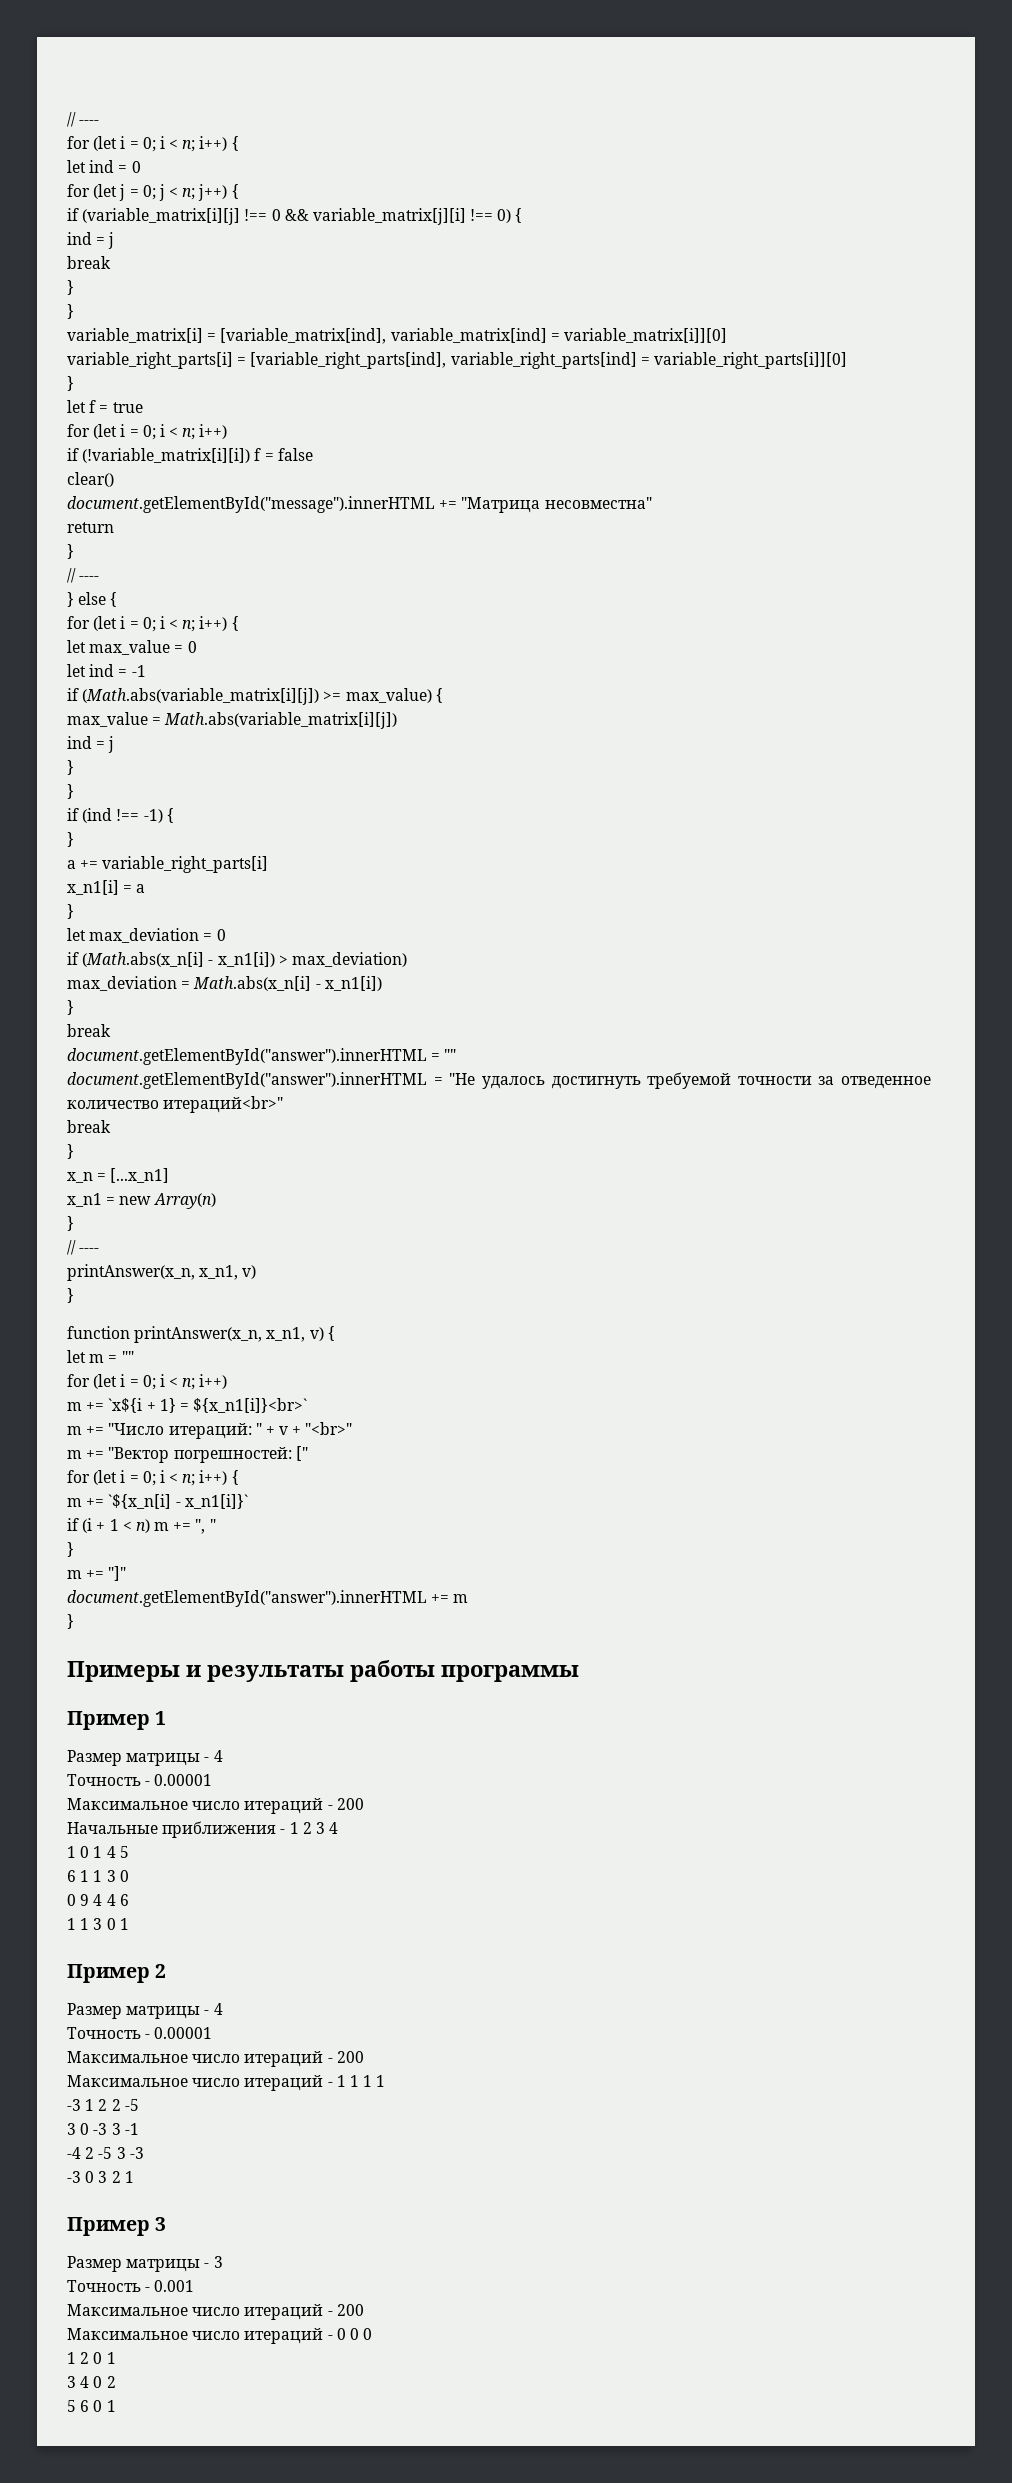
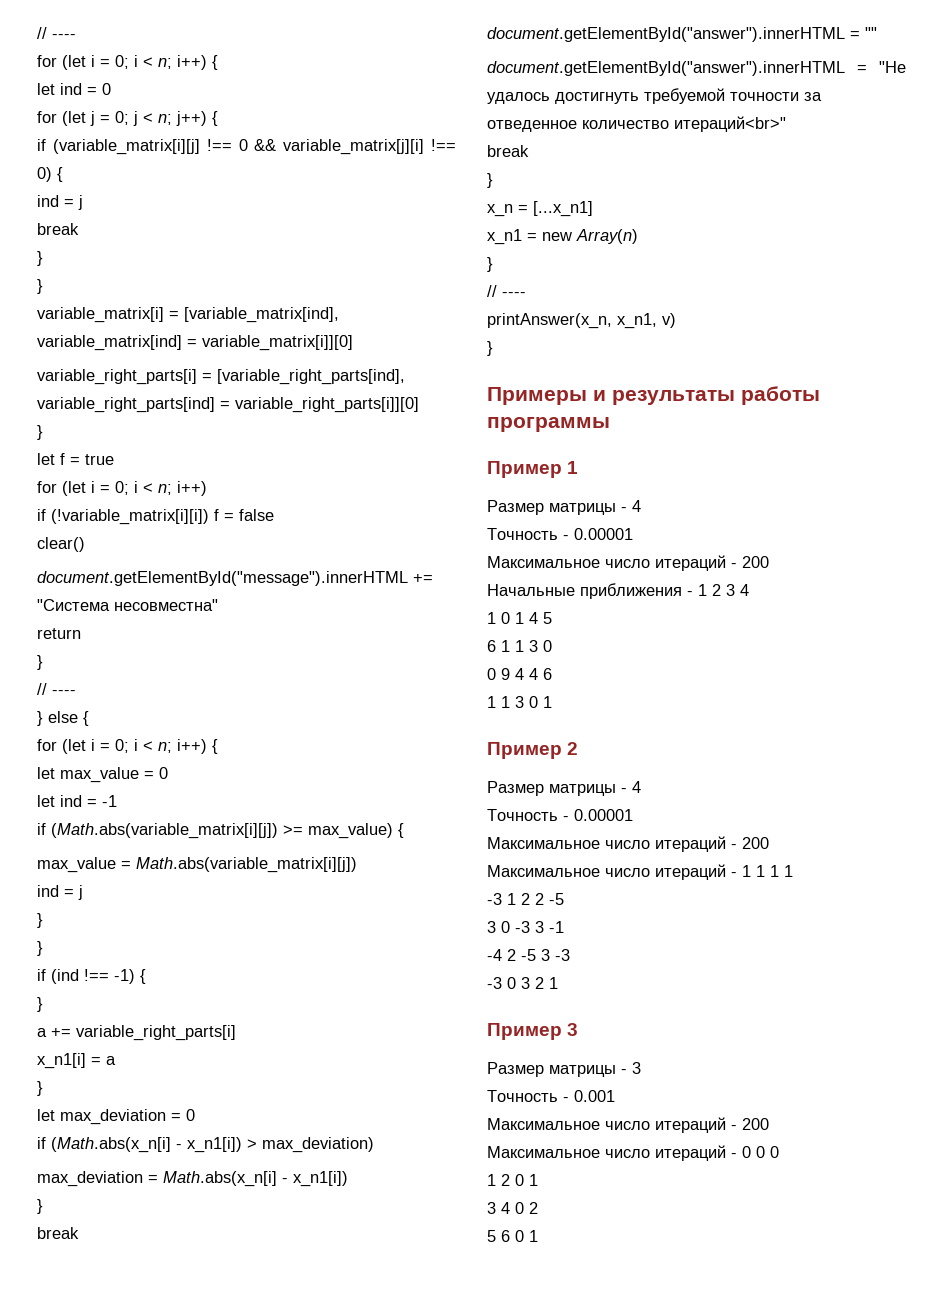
[461,497,541,513] "Матрица -> [37,599,110,611] "Система
[67,1326,335,1343] [67,1350,134,1363] [67,1374,228,1390] [67,1398,308,1413] [67,1422,353,1439] [67,1446,308,1463] [67,1470,239,1486] [67,1494,248,1509] [67,1518,216,1534] [67,1542,74,1557] [67,1566,127,1581] [67,1590,469,1607] [67,1614,74,1629] // function printAnswer(x_n, x_n1, v) { // let m = "" // for (let i = 0; i < n; i++) // m += `x${i + 1} = ${x_n1[i]}<br>` // m += "Число итераций: " + v + "<br>" // m += "Вектор погрешностей: [" // for (let i = 0; i < n; i++) { // m += `${x_n[i] - x_n1[i]}` // if (i + 1 < n) m += ", " // } // m += "]" // document.getElementById("answer").innerHTML += m // } -> (493, 348) none

